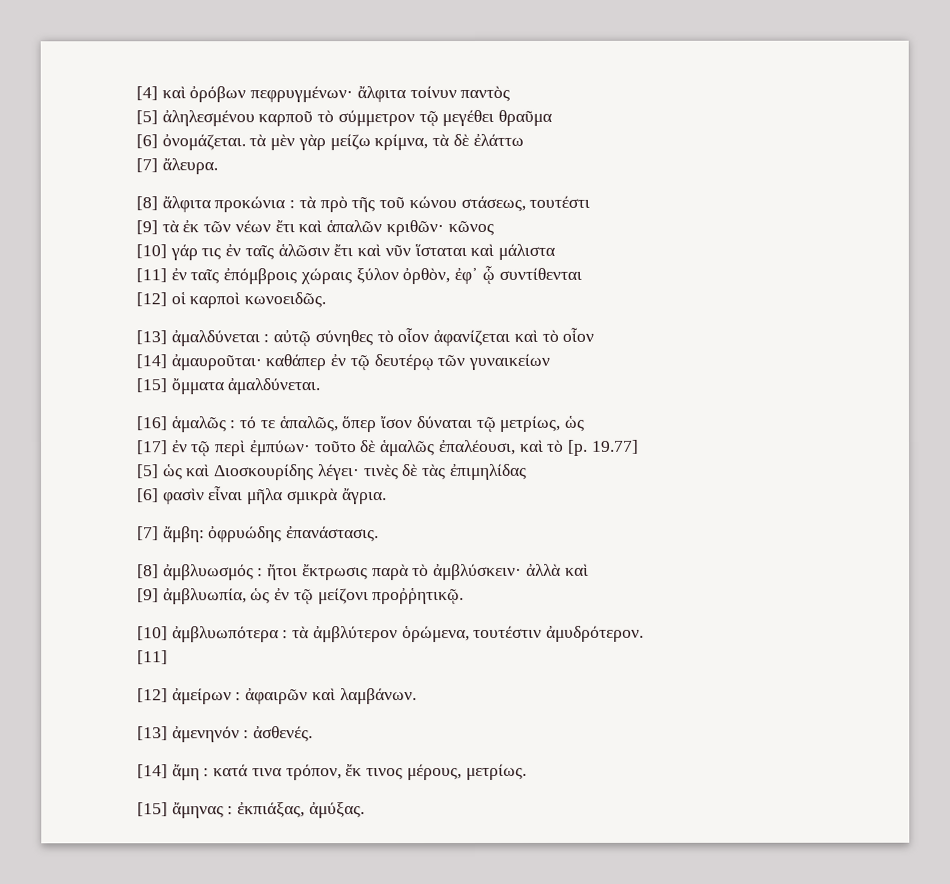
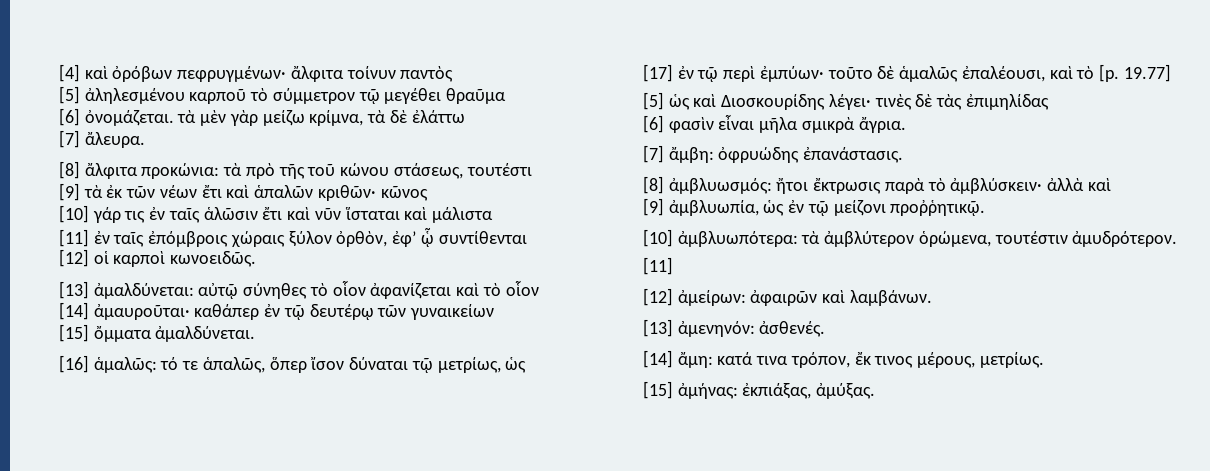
[214,196,296,213] προκώνια : -> [141,163,220,179] προκώνια:
[454,267,479,285] ἐφ᾽ -> [392,231,417,247] ἐφ’
[170,330,270,347] ἀμαλδύνεται : -> [93,283,194,299] ἀμαλδύνεται:
[170,416,236,433] ἁμαλῶς : -> [93,357,157,373] ἁμαλῶς:
[162,564,264,581] ἀμβλυωσμός : -> [668,178,772,194] ἀμβλυωσμός:
[171,626,289,643] ἀμβλυωπότερα : -> [677,231,798,247] ἀμβλυωπότερα:
[171,688,242,705] ἀμείρων : -> [677,290,746,306] ἀμείρων:
[171,726,250,743] ἀμενηνόν : -> [677,321,755,337] ἀμενηνόν:
[171,764,210,781] ἄμη : -> [677,352,713,368] ἄμη:
[171,802,234,819] ἄμηνας : -> [677,383,738,399] ἀμήνας:

